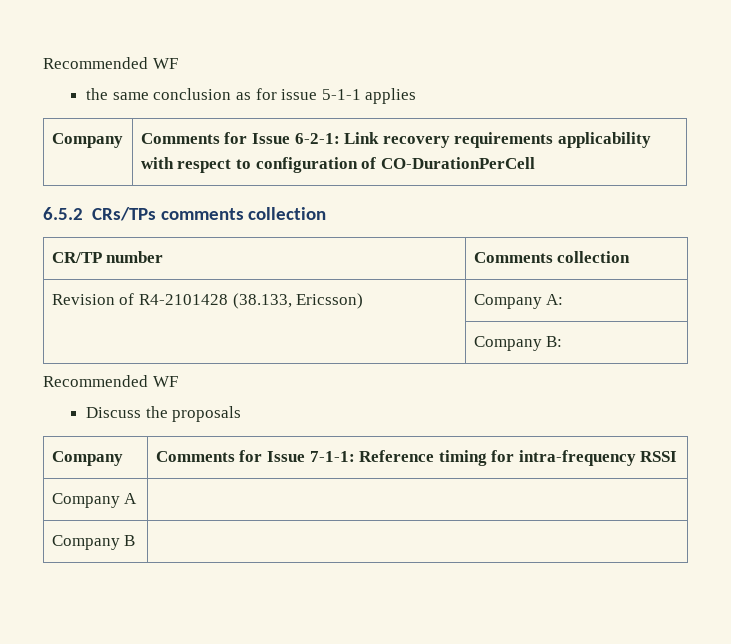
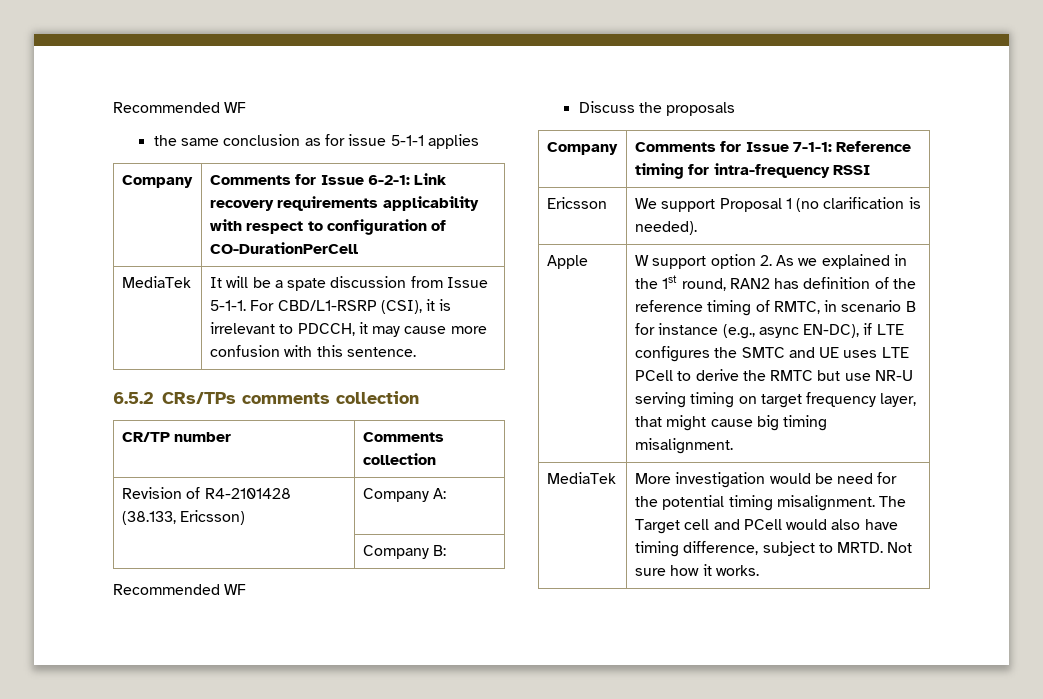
(535, 163) none -> [121,276,191,288] [209,276,489,291] [209,299,452,314] [209,322,487,337] [209,345,416,357] // MediaTek | It will be a spate discussion from Issue 5-1-1. For CBD/L1-RSRP (CSI), it is irrelevant to PDCCH, it may cause more confusion with this sentence.
[51,493,138,508] [51,535,136,550] Company A | // Company B | -> [546,197,607,209] [634,197,921,212] [634,221,697,235] [546,255,588,269] [634,254,908,269] [634,275,917,291] [634,300,916,316] [634,323,904,339] [634,346,909,362] [634,369,914,381] [634,392,917,408] [634,415,828,431] [634,438,733,454] [546,472,616,484] [634,472,898,488] [634,495,907,511] [634,519,898,534] [634,541,913,557] [634,564,759,576] Ericsson | We support Proposal 1 (no clarification is needed). // Apple | W support option 2. As we explained in the 1st round, RAN2 has definition of the reference timing of RMTC, in scenario B for instance (e.g., async EN-DC), if LTE configures the SMTC and UE uses LTE PCell to derive the RMTC but use NR-U serving timing on target frequency layer, that might cause big timing misalignment. // MediaTek | More investigation would be need for the potential timing misalignment. The Target cell and PCell would also have timing difference, subject to MRTD. Not sure how it works.

